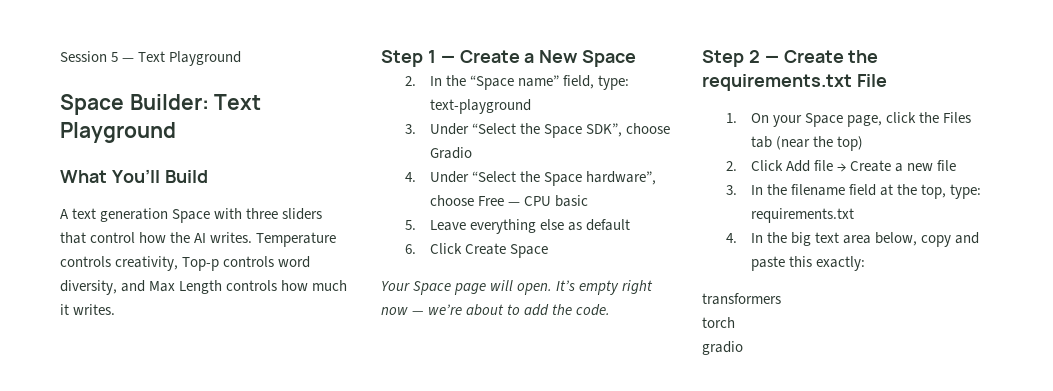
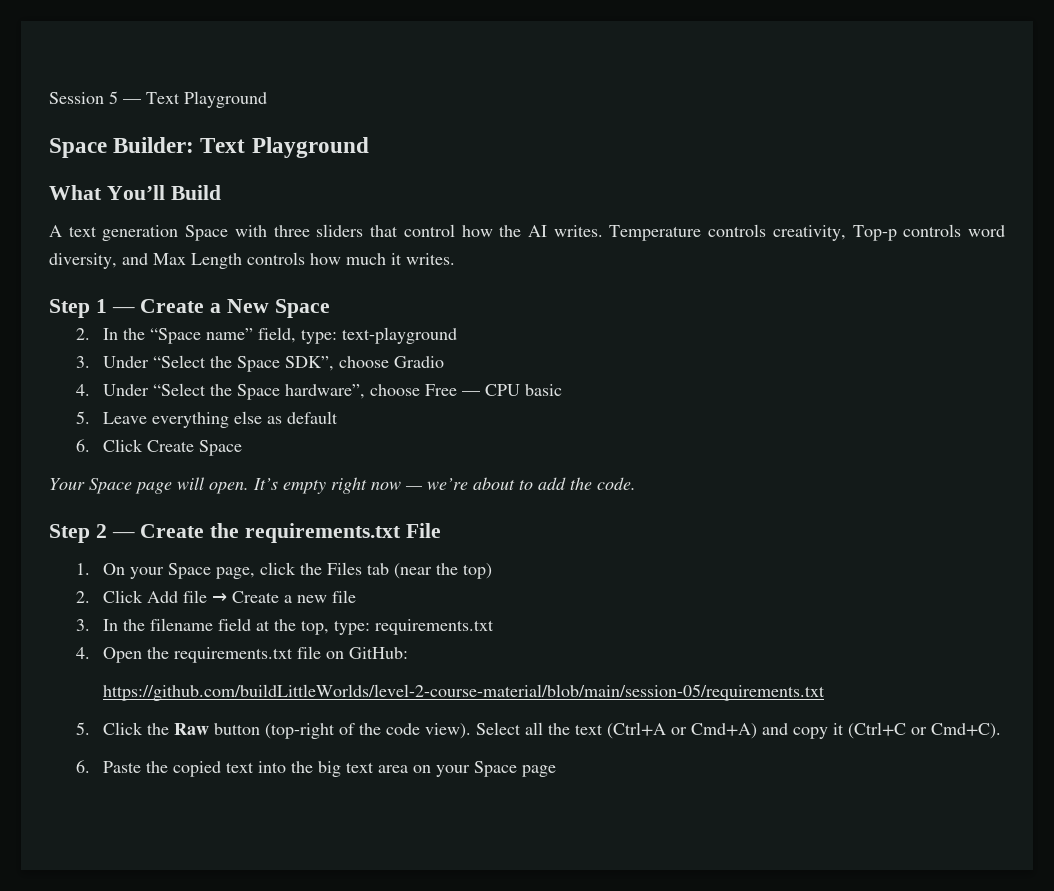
[750,232,980,247] [750,256,865,271] [702,293,781,305] [702,317,735,328] [702,341,743,355] In the big text area below, copy and paste this exactly: // transformers // torch // gradio -> [103,646,409,663] [103,684,826,701] [76,722,1002,739] [76,760,557,777] Open the requirements.txt file on GitHub: // https://github.com/buildLittleWorlds/level-2-course-material/blob/main/session-05/requirements.txt // 5. Click the Raw button (top-right of the code view). Select all the text (Ctrl+A or Cmd+A) and copy it (Ctrl+C or Cmd+C). // 6. Paste the copied text into the big text area on your Space page

